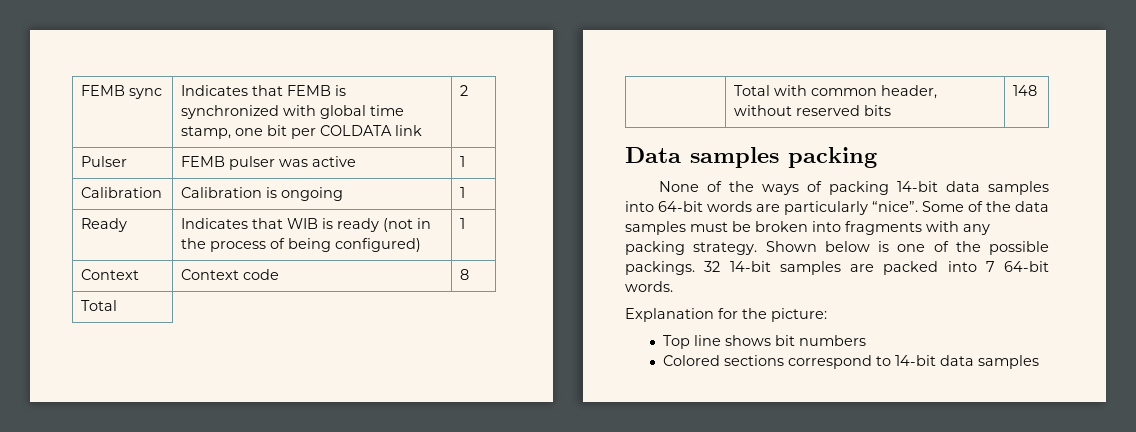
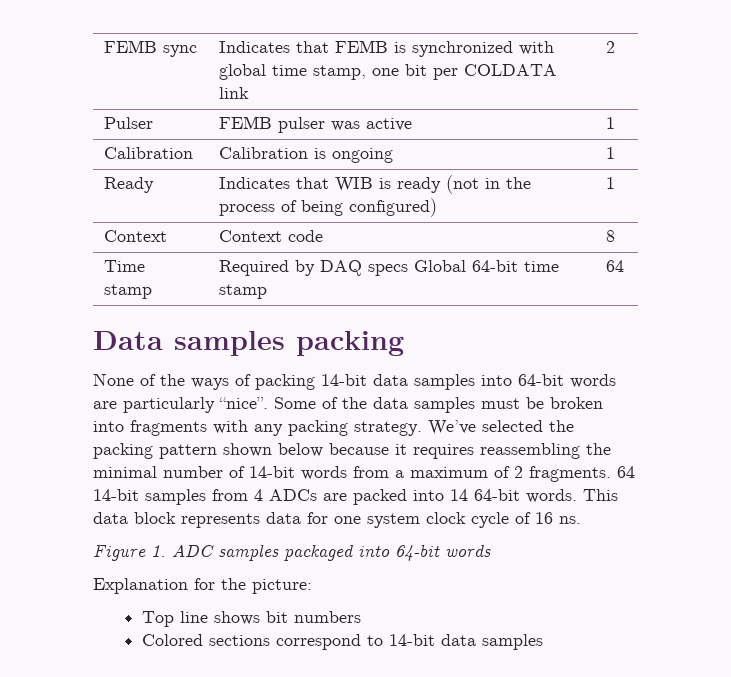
[81,300,118,311] [734,85,938,99] [734,105,892,116] [1013,85,1038,96] Total // | Total with common header, without reserved bits | 148 -> [104,260,146,272] [104,284,153,299] [219,260,560,276] [219,284,268,299] [606,260,625,272] Time stamp | Required by DAQ specs Global 64-bit time stamp | 64
[765,241,1049,255] [625,261,841,275] Shown below is one of the possible packings. 32 14-bit samples -> [428,420,574,435] [93,443,611,459] [93,466,635,482] [93,489,317,505] We’ve selected the packing pattern shown below because it requires reassembling the minimal number of 14-bit words from a maximum of 2 fragments. 64 14-bit samples from 4 ADCs
[985,261,995,272] 7 -> [450,489,468,501] 14
(673, 286) none -> [583,489,618,501] [93,512,581,528] [93,544,491,561] This data block represents data for one system clock cycle of 16 ns. // Figure 1. ADC samples packaged into 64-bit words

